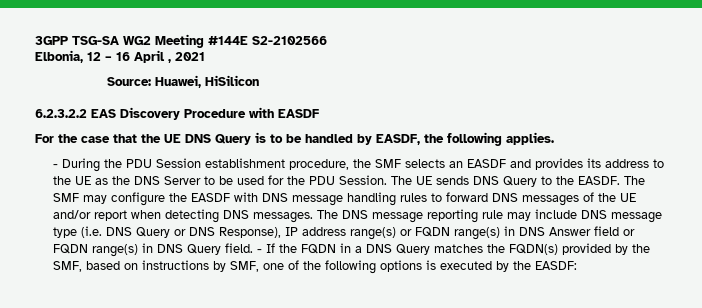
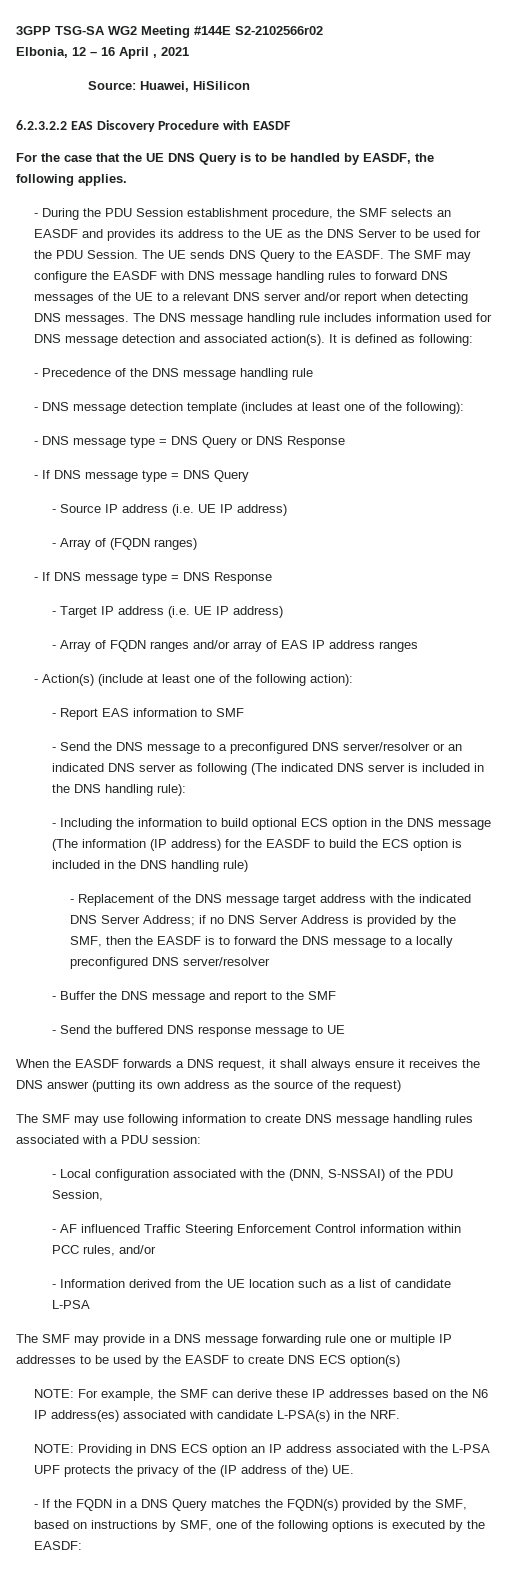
[252,36,327,45] S2-2102566 -> [235,26,323,35] S2-2102566r02
(637, 197) none -> [156,292,301,301] to a relevant DNS server
[427,209,663,223] [53,226,103,238] reporting rule may include DNS message type (i.e. -> [246,313,492,325] [33,334,473,346] [33,368,313,380] [33,402,464,414] [33,436,167,448] handling rule includes information used for DNS message detection and associated action(s). It is defined as following: // - Precedence of the DNS message handling rule // - DNS message detection template (includes at least one of the following): // - DNS message type =
[219,226,636,240] [53,243,254,257] Response), IP address range(s) or FQDN range(s) in DNS Answer field or FQDN range(s) in DNS Query field. -> [286,436,345,448] [33,470,249,482] [51,504,287,516] [51,538,197,550] [33,572,272,584] [51,606,283,618] [51,640,418,652] [33,674,353,686] [51,708,244,720] [51,742,462,754] [51,763,484,775] [51,784,186,796] [51,818,491,830] [51,839,462,851] [51,860,248,872] [69,894,471,906] [69,915,456,927] [69,936,453,948] [69,957,270,969] [51,991,336,1003] [51,1025,345,1037] [16,1059,480,1071] [16,1080,401,1092] [16,1114,473,1126] [16,1135,201,1144] [51,1169,453,1181] [51,1190,103,1201] [51,1224,461,1236] [51,1245,156,1256] [51,1279,451,1288] [51,1300,90,1309] [16,1334,452,1346] [16,1355,400,1367] [33,1389,488,1401] [33,1410,400,1422] [33,1444,490,1456] [33,1465,354,1477] Response // - If DNS message type = DNS Query // - Source IP address (i.e. UE IP address) // - Array of (FQDN ranges) // - If DNS message type = DNS Response // - Target IP address (i.e. UE IP address) // - Array of FQDN ranges and/or array of EAS IP address ranges // - Action(s) (include at least one of the following action): // - Report EAS information to SMF // - Send the DNS message to a preconfigured DNS server/resolver or an indicated DNS server as following (The indicated DNS server is included in the DNS handling rule): // - Including the information to build optional ECS option in the DNS message (The information (IP address) for the EASDF to build the ECS option is included in the DNS handling rule) // - Replacement of the DNS message target address with the indicated DNS Server Address; if no DNS Server Address is provided by the SMF, then the EASDF is to forward the DNS message to a locally preconfigured DNS server/resolver // - Buffer the DNS message and report to the SMF // - Send the buffered DNS response message to UE // When the EASDF forwards a DNS request, it shall always ensure it receives the DNS answer (putting its own address as the source of the request) // The SMF may use following information to create DNS message handling rules associated with a PDU session: // - Local configuration associated with the (DNN, S-NSSAI) of the PDU Session, // - AF influenced Traffic Steering Enforcement Control information within PCC rules, and/or // - Information derived from the UE location such as a list of candidate L-PSA // The SMF may provide in a DNS message forwarding rule one or multiple IP addresses to be used by the EASDF to create DNS ECS option(s) // NOTE: For example, the SMF can derive these IP addresses based on the N6 IP address(es) associated with candidate L-PSA(s) in the NRF. // NOTE: Providing in DNS ECS option an IP address associated with the L-PSA UPF protects the privacy of the (IP address of the) UE. //

